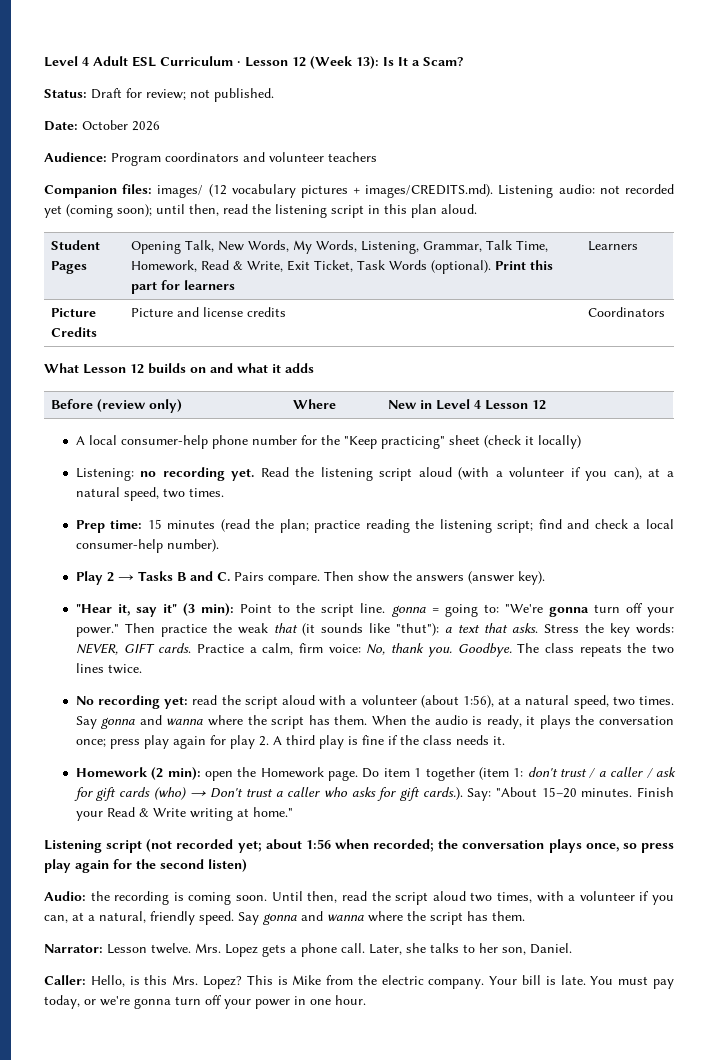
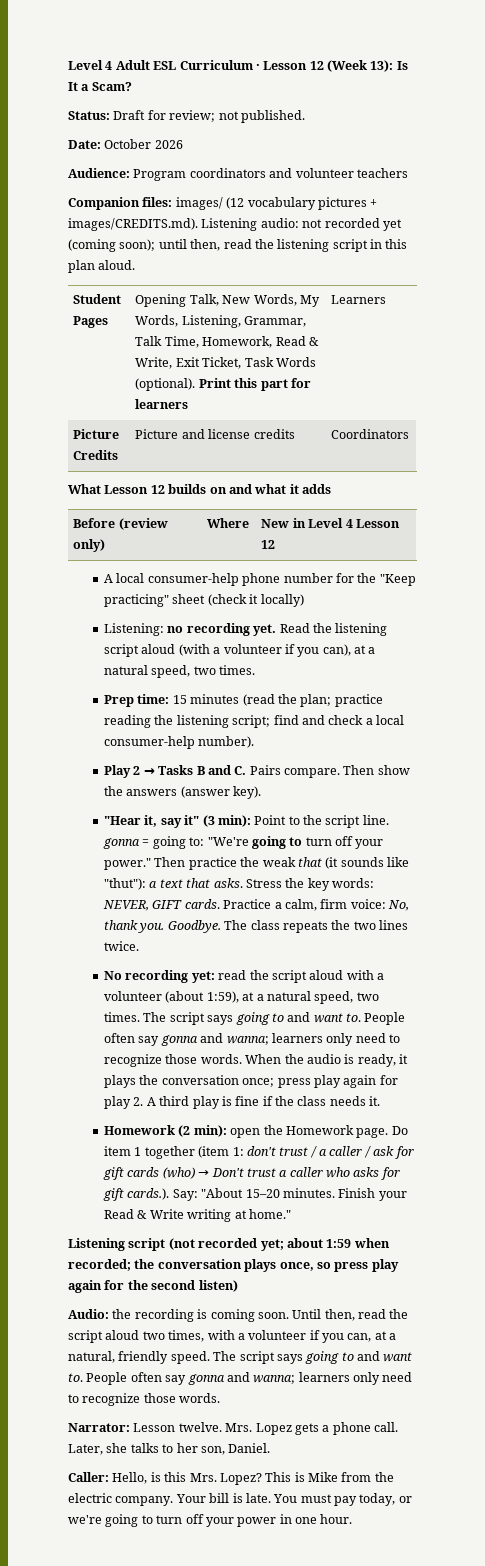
[548,607,589,617] gonna -> [251,836,303,849] going to
[462,695,674,709] [75,715,368,729] 1:56), at a natural speed, two times. Say gonna and wanna where the script has them. -> [206,991,379,1004] [104,1012,406,1025] [104,1033,401,1046] [104,1054,242,1067] 1:59), at a natural speed, two times. The script says going to and want to. People often say gonna and wanna; learners only need to recognize those words.
[305,839,331,849] 1:56 -> [326,1239,352,1248] 1:59
[238,911,525,925] Say gonna and wanna where the script has them. -> [213,1351,413,1364] [68,1372,413,1385] [68,1393,221,1406] The script says going to and want to. People often say gonna and wanna; learners only need to recognize those words.
[134,998,171,1009] gonna -> [105,1514,153,1527] going to

